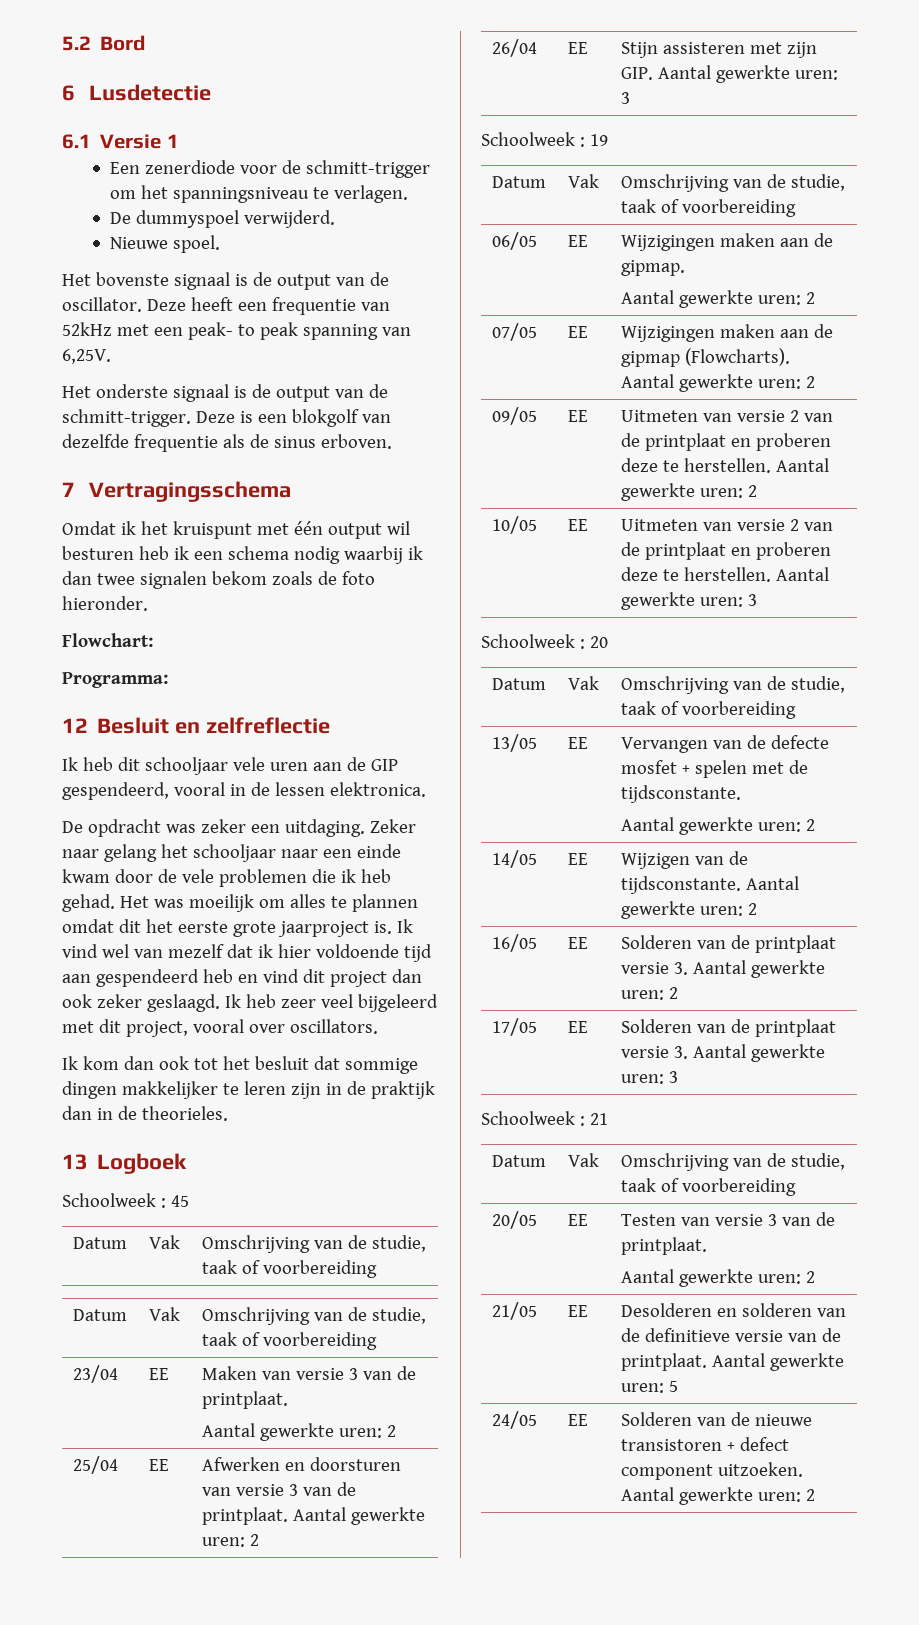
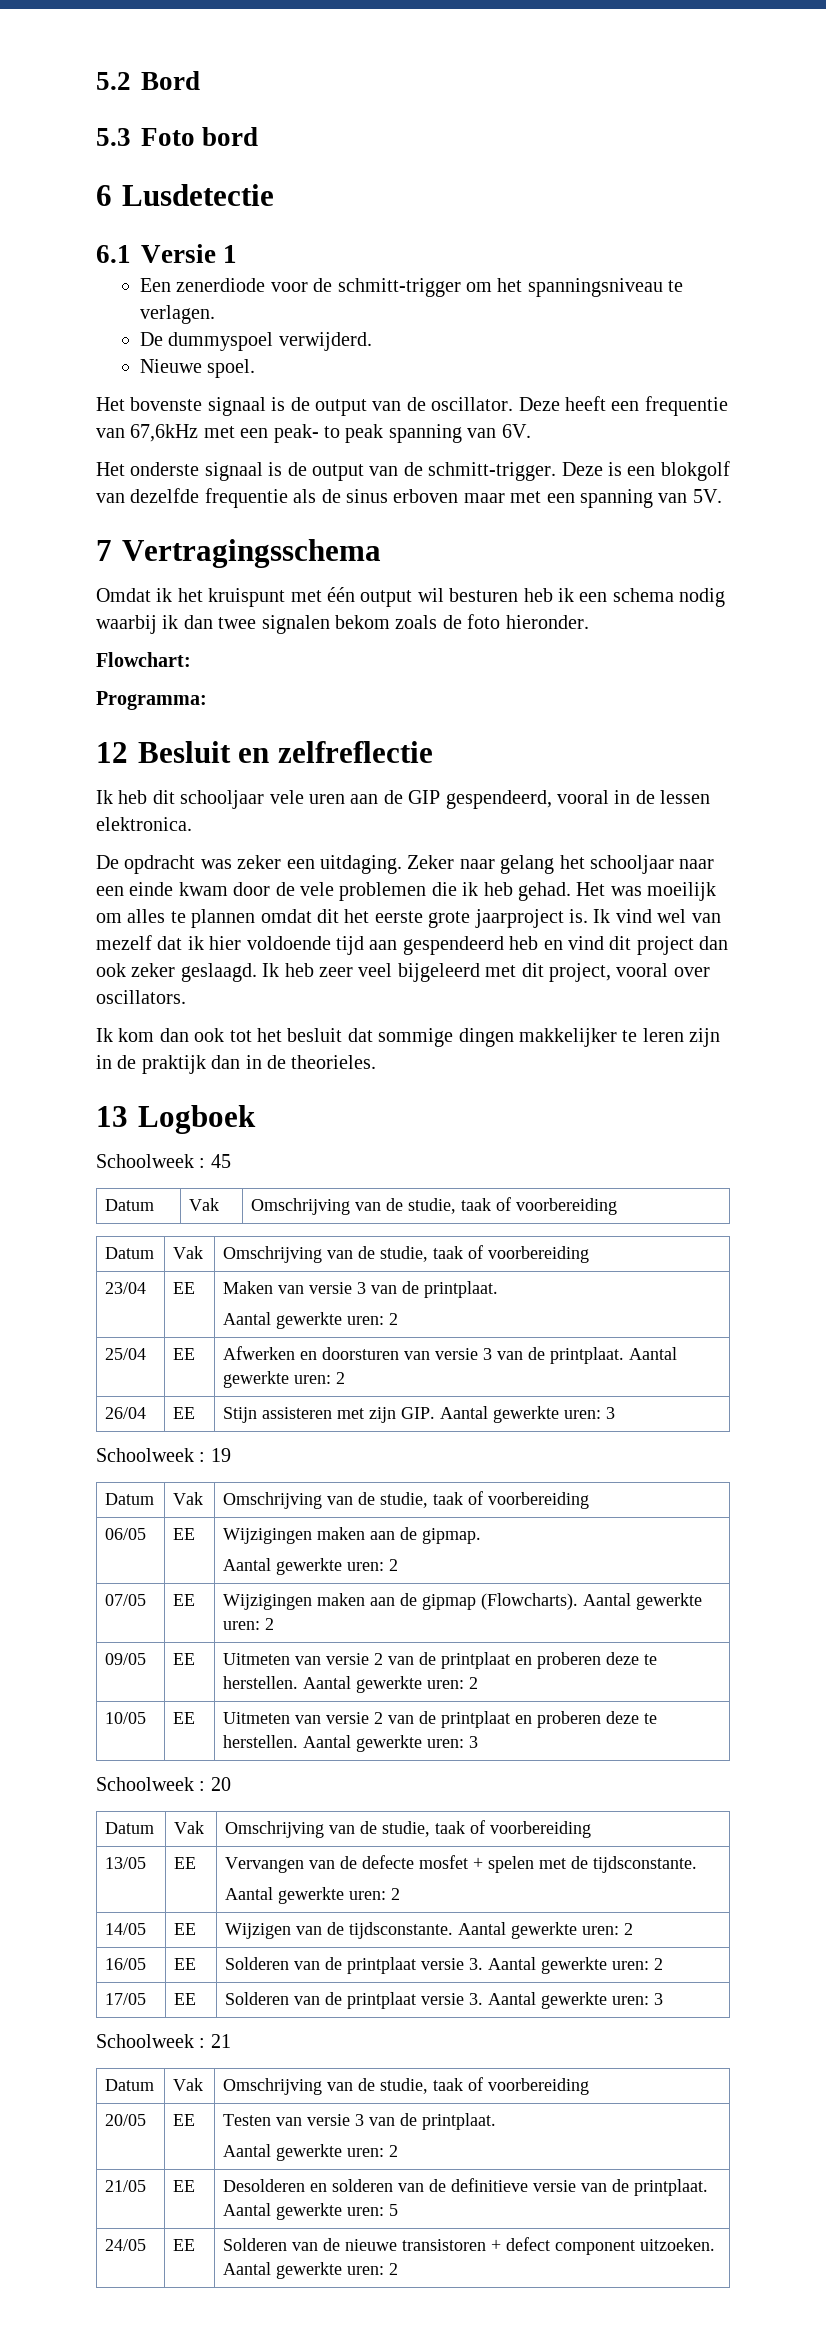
(146, 43) none -> [96,127,259,146] // 5.3 Foto bord
[62,322,112,336] 52kHz -> [130,424,199,442] 67,6kHz
[62,349,111,364] 6,25V. -> [501,424,531,438] 6V.
[320,434,392,449] erboven. -> [393,489,722,508] erboven maar met een spanning van 5V.

